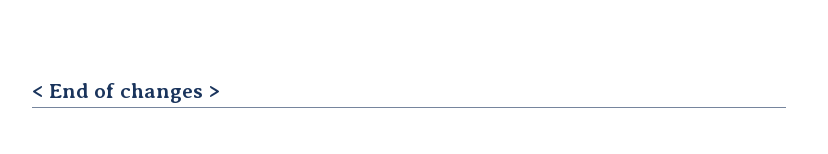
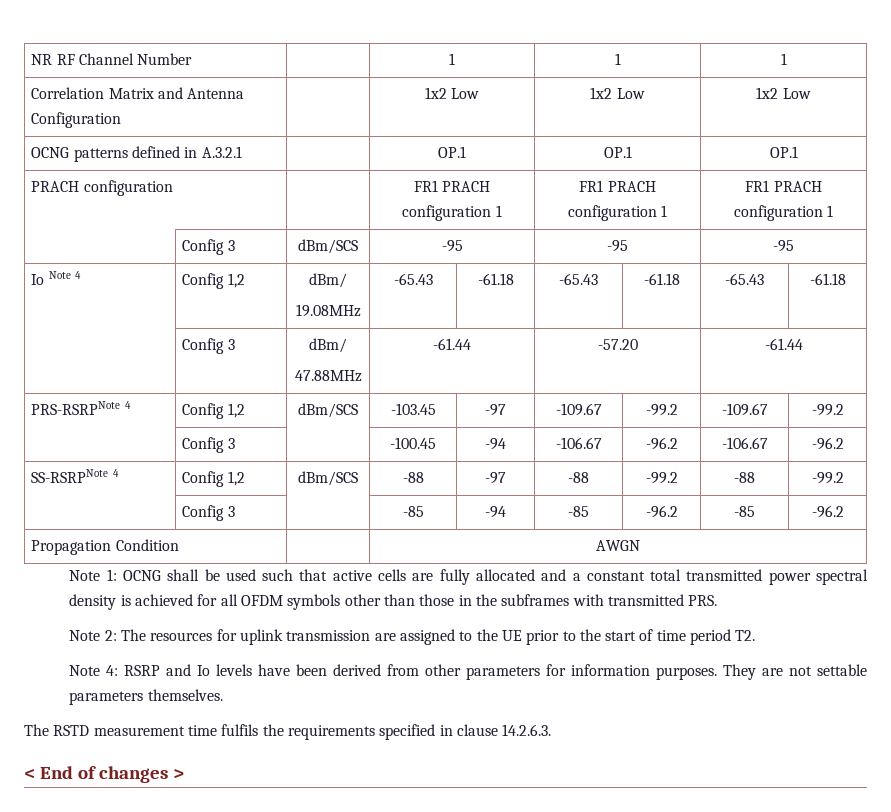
(32, 92) none -> [31,53,193,65] [449,53,455,65] [614,53,621,65] [780,53,787,65] [31,87,245,99] [31,112,122,128] [424,87,480,99] [590,87,645,99] [756,87,811,99] [31,146,242,162] [438,146,466,158] [603,146,632,158] [769,146,798,158] [31,180,173,196] [413,180,491,192] [402,205,502,221] [579,180,656,192] [567,205,668,221] [745,180,822,192] [733,205,834,221] [182,239,235,255] [298,239,358,254] [441,240,463,252] [607,240,628,252] [773,240,794,252] [31,271,81,285] [182,273,245,289] [309,273,347,288] [295,304,361,317] [393,273,433,285] [477,273,514,285] [559,273,598,285] [643,273,680,285] [725,273,764,285] [809,273,846,285] [182,338,235,354] [309,338,347,353] [294,370,362,382] [433,338,471,350] [597,339,638,350] [764,338,803,350] [31,401,131,415] [182,403,245,419] [298,403,358,418] [390,403,436,415] [485,404,506,416] [555,403,602,416] [645,404,678,416] [721,403,768,416] [811,404,844,416] [182,437,235,453] [390,437,436,449] [485,438,506,450] [555,437,602,449] [645,437,678,450] [721,437,768,449] [811,437,844,450] [31,469,119,483] [182,471,245,487] [298,471,358,486] [402,472,424,483] [485,472,506,484] [568,472,589,483] [645,472,678,484] [734,472,755,483] [811,472,844,484] [182,505,235,521] [402,506,424,517] [485,506,506,518] [568,506,589,517] [645,505,678,518] [734,506,755,517] [811,505,844,518] [31,539,179,555] [596,540,640,551] [69,569,868,585] [69,594,718,610] [69,629,756,645] [69,664,868,680] [69,689,223,705] [24,724,552,740] NR RF Channel Number | | 1 | 1 | 1 // Correlation Matrix and Antenna Configuration | | 1x2 Low | 1x2 Low | 1x2 Low // OCNG patterns defined in A.3.2.1 | | OP.1 | OP.1 | OP.1 // PRACH configuration | | FR1 PRACH configuration 1 | FR1 PRACH configuration 1 | FR1 PRACH configuration 1 // | Config 3 | dBm/SCS | -95 | -95 | -95 // Io Note 4 | Config 1,2 | dBm/ // 19.08MHz | -65.43 | -61.18 | -65.43 | -61.18 | -65.43 | -61.18 // | Config 3 | dBm/ // 47.88MHz | -61.44 | -57.20 | -61.44 // PRS-RSRPNote 4 | Config 1,2 | dBm/SCS | -103.45 | -97 | -109.67 | -99.2 | -109.67 | -99.2 // | Config 3 | | -100.45 | -94 | -106.67 | -96.2 | -106.67 | -96.2 // SS-RSRPNote 4 | Config 1,2 | dBm/SCS | -88 | -97 | -88 | -99.2 | -88 | -99.2 // | Config 3 | | -85 | -94 | -85 | -96.2 | -85 | -96.2 // Propagation Condition | | AWGN // Note 1: OCNG shall be used such that active cells are fully allocated and a constant total transmitted power spectral density is achieved for all OFDM symbols other than those in the subframes with transmitted PRS. // Note 2: The resources for uplink transmission are assigned to the UE prior to the start of time period T2. // Note 4: RSRP and Io levels have been derived from other parameters for information purposes. They are not settable parameters themselves. // The RSTD measurement time fulfils the requirements specified in clause 14.2.6.3. //

